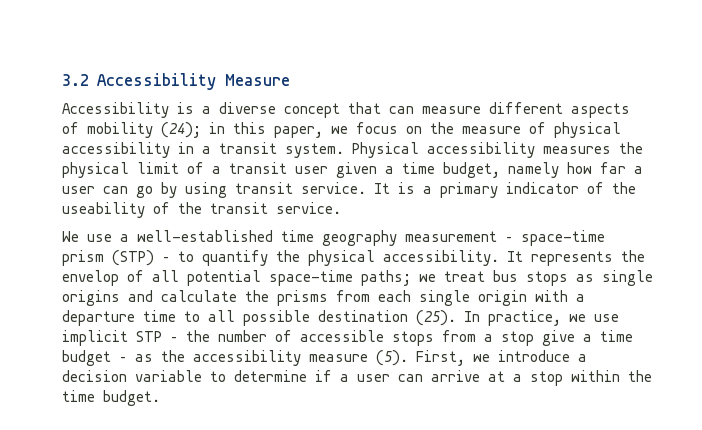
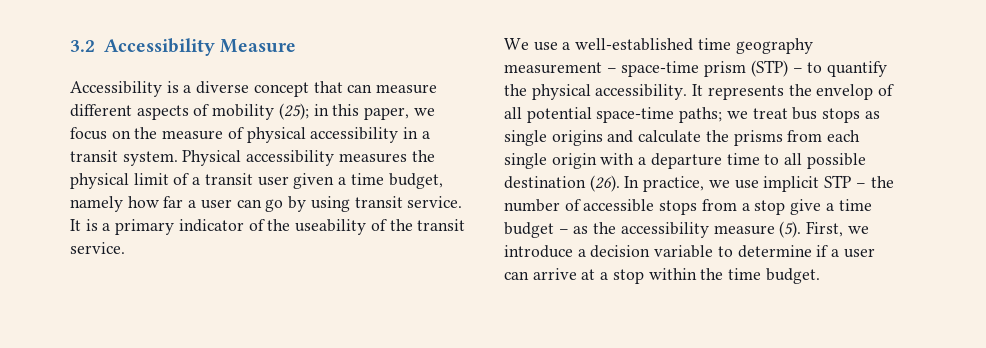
[161,122,201,138] (24); -> [278,103,309,120] (25);
[416,310,456,326] (25). -> [589,175,620,192] (26).

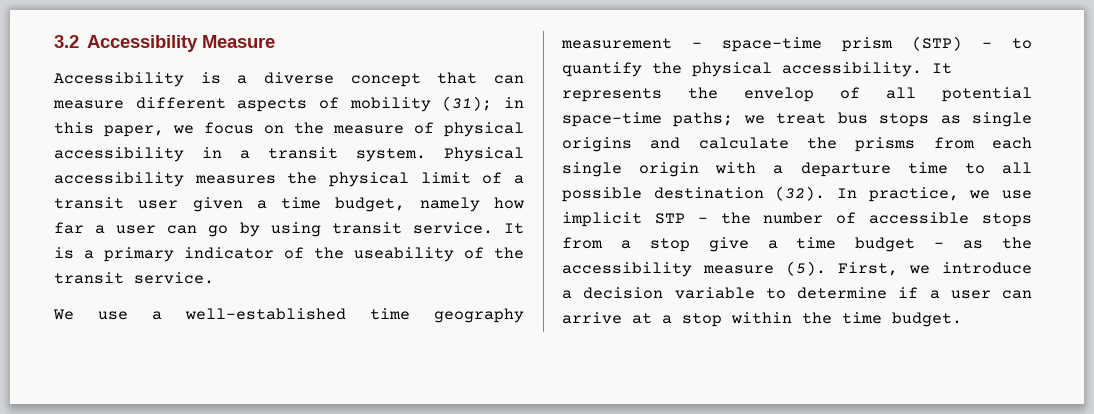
[278,103,309,120] (25); -> [442,96,493,111] (31);
[589,175,620,192] (26). -> [775,186,826,201] (32).

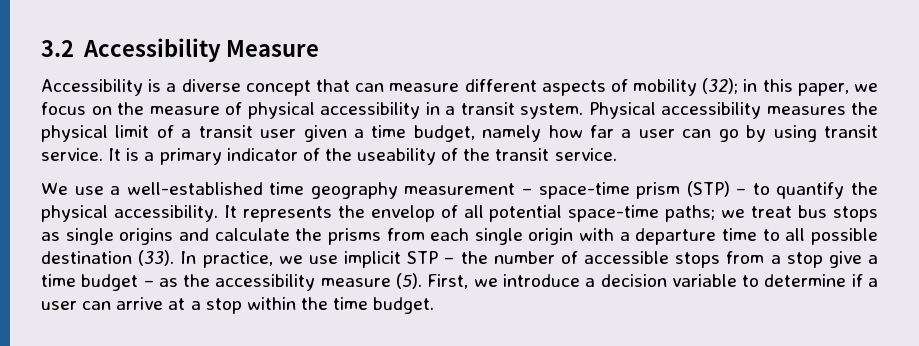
[442,96,493,111] (31); -> [702,78,739,94] (32);
[775,186,826,201] (32). -> [138,250,175,266] (33).

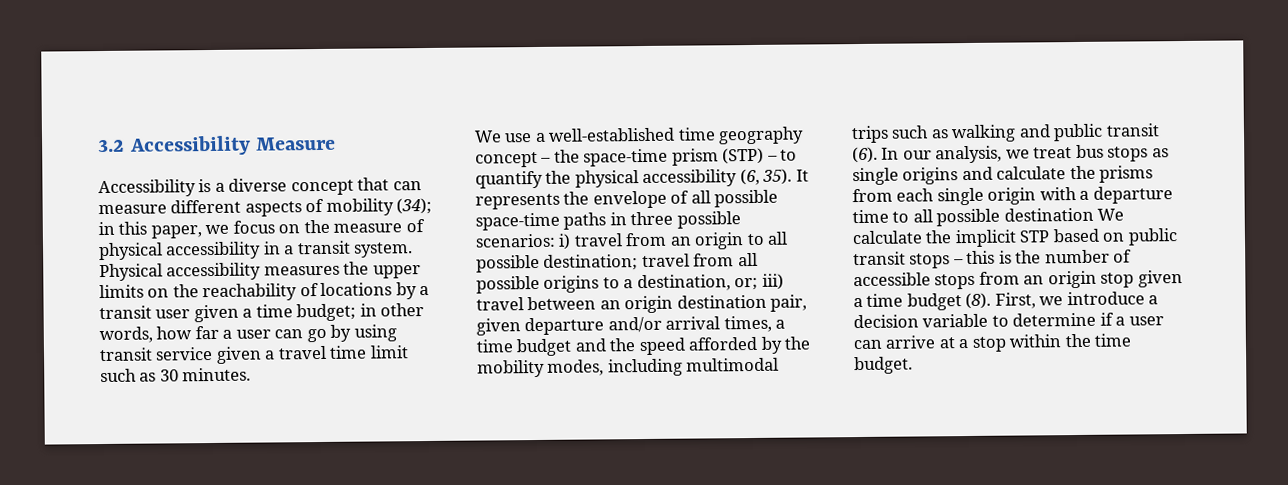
[702,78,739,94] (32); -> [396,197,433,215] (34);
[41,125,174,142] physical limit of -> [372,265,421,279] [99,282,417,302] upper limits on the reachability of locations by
[413,125,542,142] budget, namely -> [296,303,425,322] [99,326,153,344] budget; in other words,
[41,148,617,165] service. It is a primary indicator of the useability of the transit service. -> [155,345,409,364] [100,367,252,383] service given a travel time limit such as 30 minutes.
[404,183,532,195] measurement – -> [475,149,580,168] concept – the
[113,205,218,222] accessibility. -> [642,168,793,188] accessibility (6, 35).
[370,205,435,222] envelop -> [592,190,667,209] envelope
[489,205,716,222] potential space-time paths; -> [714,189,779,208] [475,211,741,231] [475,231,789,250] [476,252,758,273] [476,273,784,294] [476,294,808,314] [476,315,786,336] [476,336,811,357] [477,357,780,378] [851,123,1160,144] [852,145,1003,164] possible space-time paths in three possible scenarios: i) travel from an origin to all possible destination; travel from all possible origins to a destination, or; iii) travel between an origin destination pair, given departure and/or arrival times, a time budget and the speed afforded by the mobility modes, including multimodal trips such as walking and public transit (6). In our analysis,
[138,250,455,268] (33). In practice, we use implicit STP – -> [1097,208,1125,221] [852,228,1178,248] [853,250,1012,269] We calculate the implicit STP based on public transit stops – this is
[770,251,878,268] [41,273,423,291] a stop give a time budget – as the accessibility measure (5). -> [1023,270,1183,289] [853,292,992,311] an origin stop given a time budget (8).

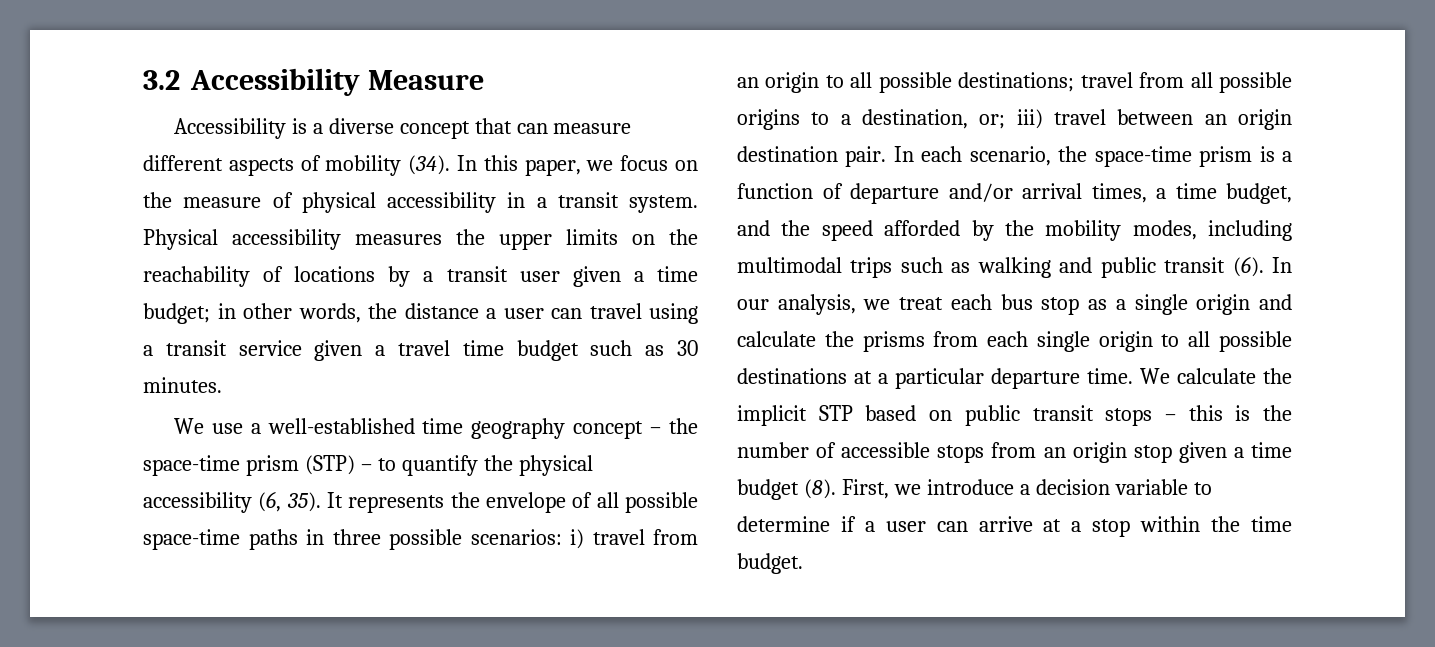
[396,197,433,215] [98,221,115,236] (34); in -> [408,155,478,175] (34). In
[156,324,397,343] how far a user can go by using -> [368,303,698,324] [143,345,153,356] the distance a user can travel using a
[369,345,409,359] limit -> [516,340,579,361] budget
[543,254,639,271] destination; -> [958,72,1075,92] destinations;
[770,294,808,312] [476,318,521,336] pair, given -> [845,146,1292,167] [737,183,843,199] pair. In each scenario, the space-time prism is a function of
[516,338,573,357] budget -> [1226,183,1292,204] budget,
[1075,144,1169,162] [852,167,959,186] bus stops as single origins -> [950,294,1251,315] each bus stop as a single origin
[1039,186,1173,204] [852,207,1094,227] with a departure time to all possible destination -> [1161,331,1292,352] [737,368,1133,389] to all possible destinations at a particular departure time.

